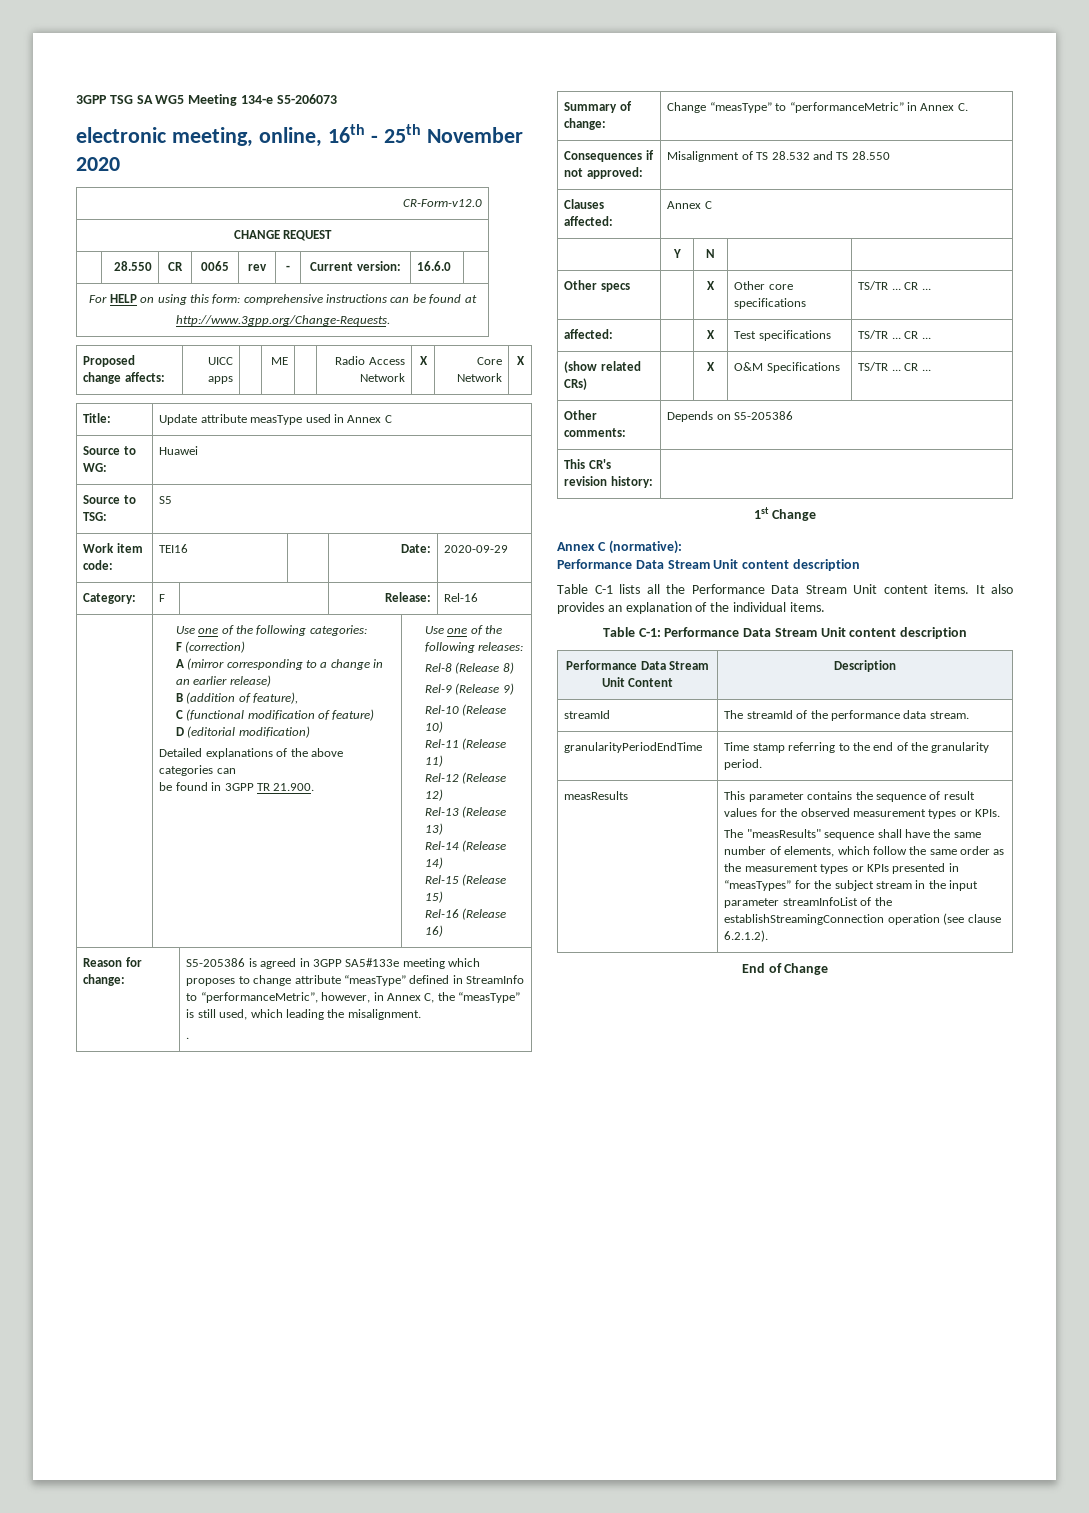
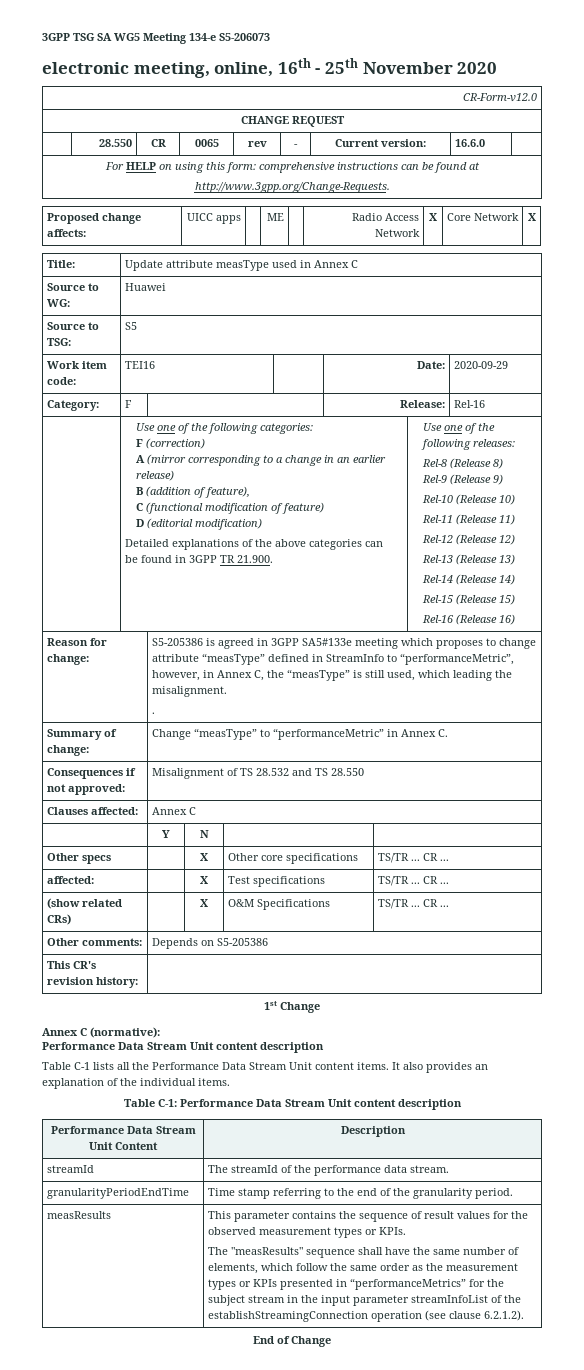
[724,880,792,891] “measTypes” -> [349,1278,466,1290] “performanceMetrics”

